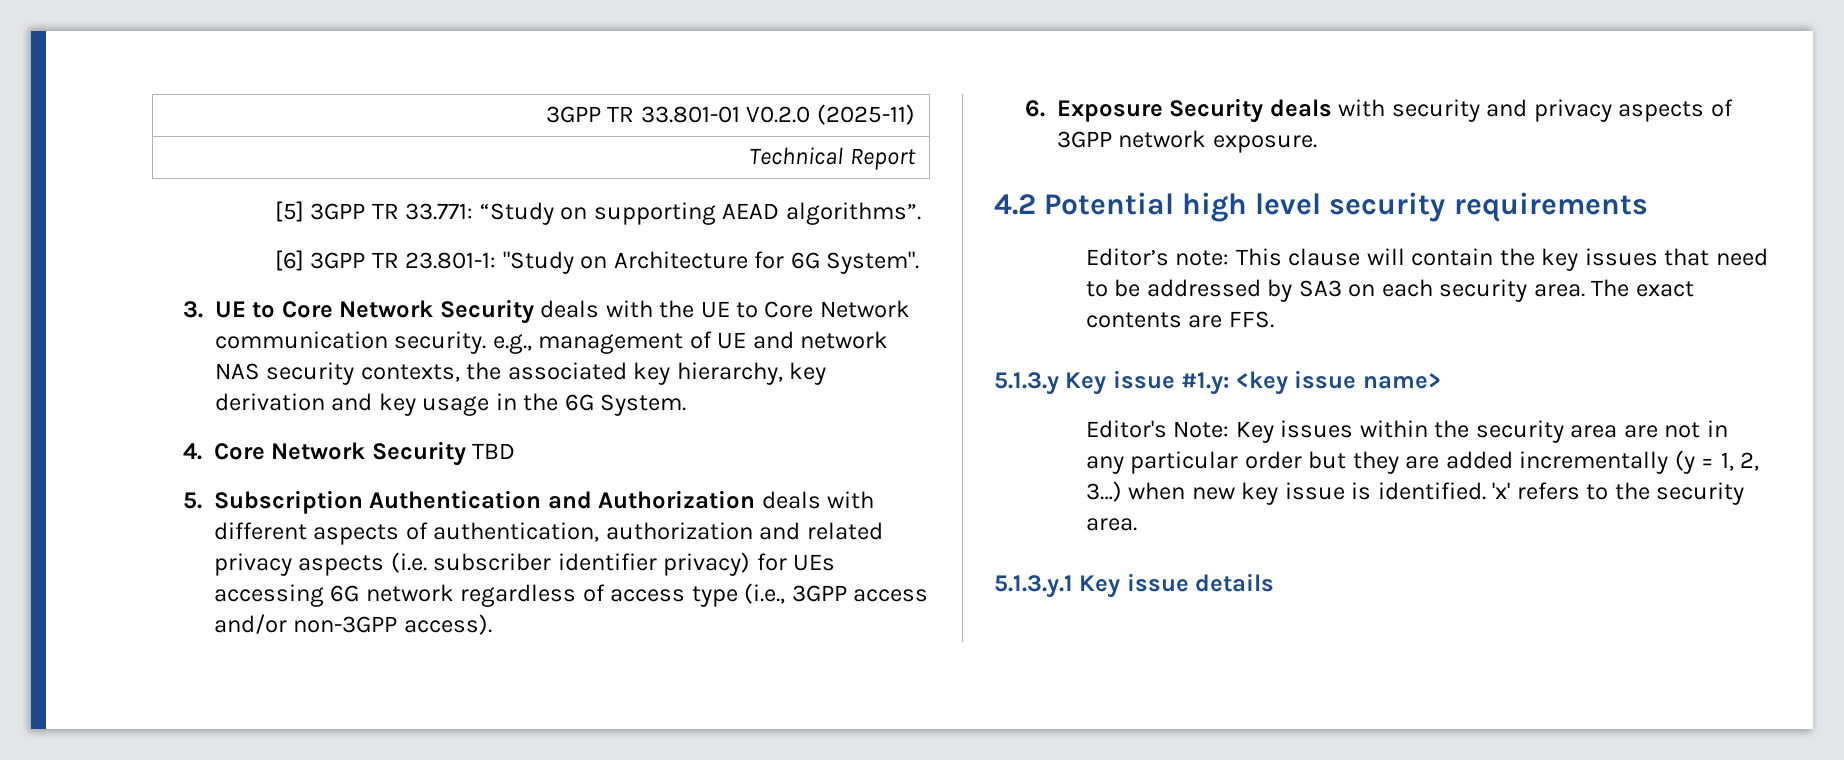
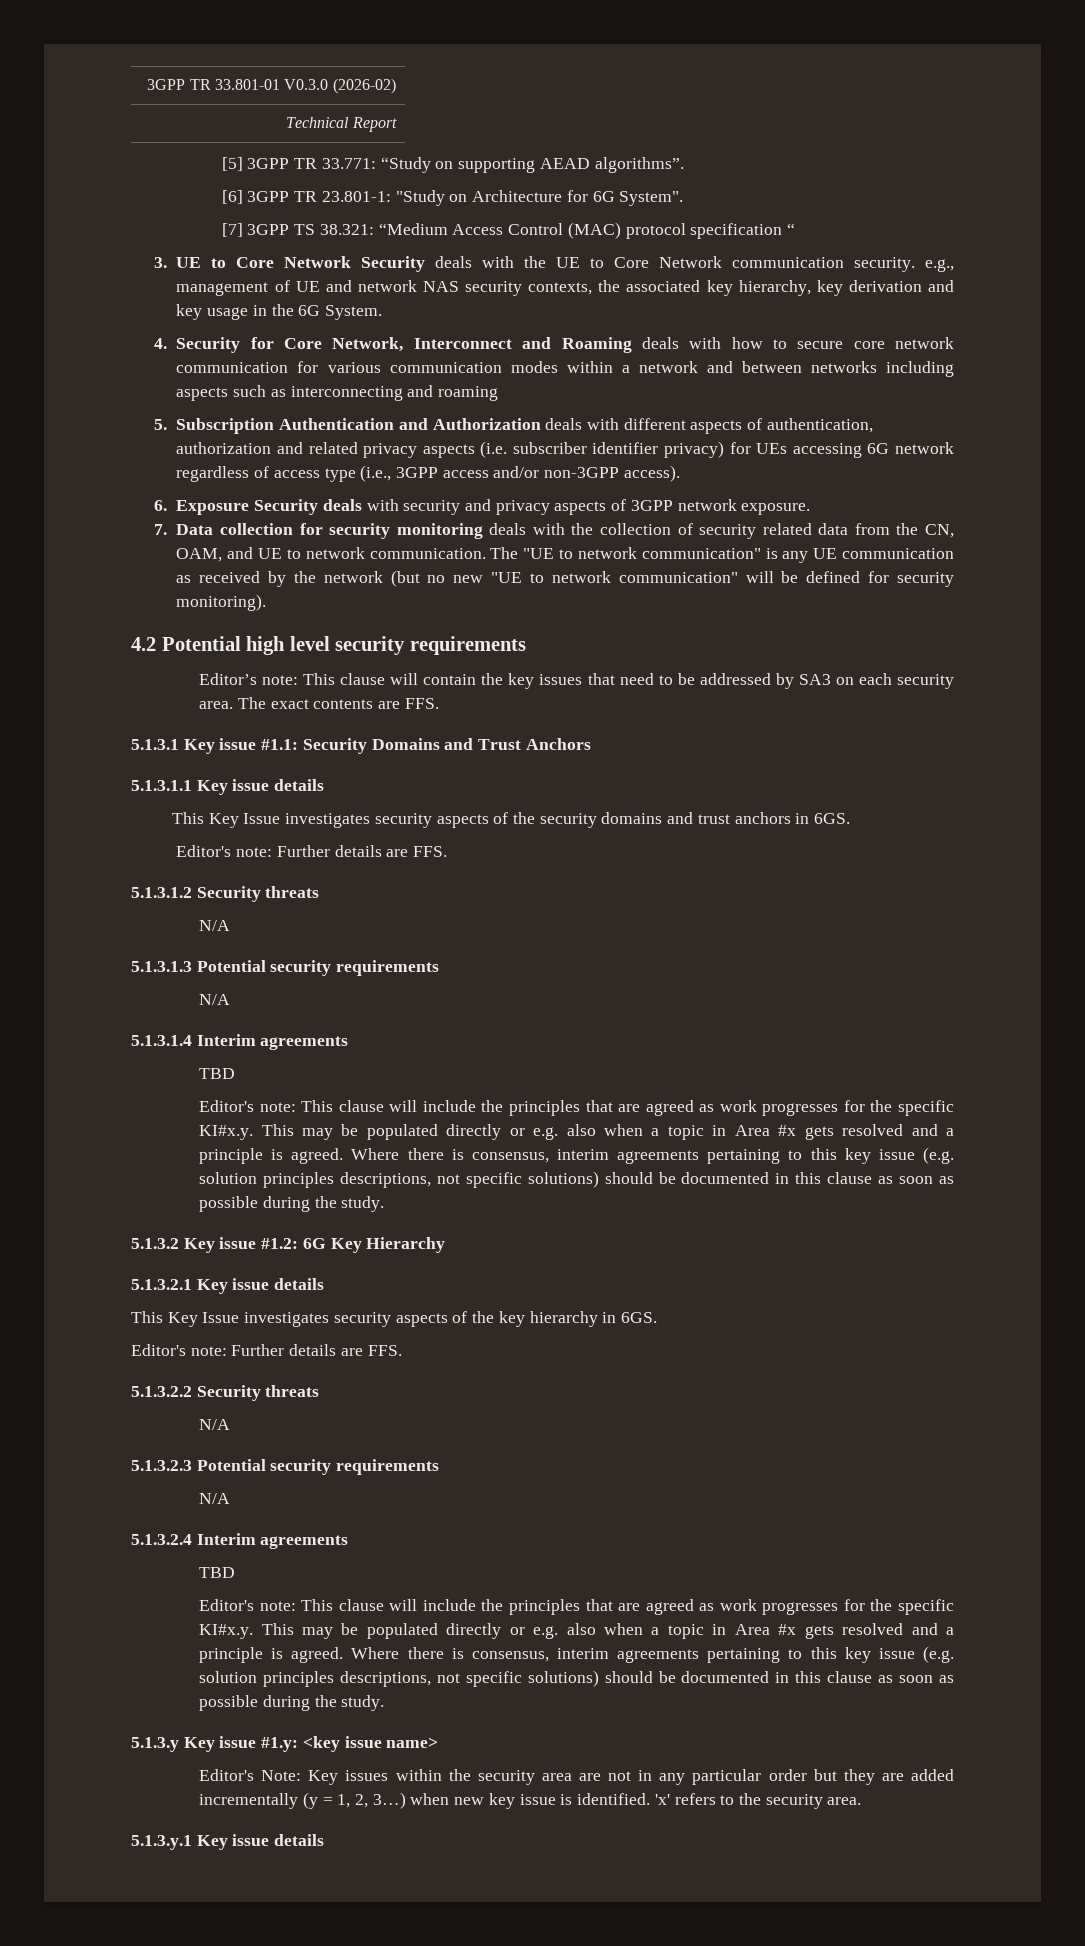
[746,104,915,125] V0.2.0 (2025-11) -> [284,78,396,94] V0.3.0 (2026-02)
(919, 262) none -> [221,222,796,239] // [7] 3GPP TS 38.321: “Medium Access Control (MAC) protocol specification “
[213,441,516,466] Core Network Security TBD -> [176,337,955,353] [176,361,954,377] [176,385,499,401] Security for Core Network, Interconnect and Roaming deals with how to secure core network communication for various communication modes within a network and between networks including aspects such as interconnecting and roaming
(1317, 144) none -> [153,523,954,539] [176,547,955,563] [176,570,954,587] [176,594,267,611] // 7. Data collection for security monitoring deals with the collection of security related data from the CN, OAM, and UE to network communication. The "UE to network communication" is any UE communication as received by the network (but no new "UE to network communication" will be defined for security monitoring).
(1274, 319) none -> [131,738,591,754] [131,779,325,795] [171,812,851,828] [176,845,448,857] [131,886,320,902] [199,920,231,931] [131,960,440,976] [199,994,231,1005] [131,1034,349,1050] [199,1068,236,1079] [199,1100,954,1116] [199,1124,955,1140] [199,1147,955,1164] [199,1171,955,1188] [199,1196,385,1212] [131,1237,446,1253] [131,1278,325,1294] [131,1311,657,1327] [131,1344,402,1356] [131,1385,320,1401] [199,1419,231,1430] [131,1459,440,1475] [199,1493,231,1504] [131,1533,349,1549] [199,1567,236,1578] [199,1599,954,1615] [199,1623,955,1639] [199,1646,955,1663] [199,1670,955,1687] [199,1695,385,1711] // 5.1.3.1 Key issue #1.1: Security Domains and Trust Anchors // 5.1.3.1.1 Key issue details // This Key Issue investigates security aspects of the security domains and trust anchors in 6GS. // Editor's note: Further details are FFS. // 5.1.3.1.2 Security threats // N/A // 5.1.3.1.3 Potential security requirements // N/A // 5.1.3.1.4 Interim agreements // TBD // Editor's note: This clause will include the principles that are agreed as work progresses for the specific KI#x.y. This may be populated directly or e.g. also when a topic in Area #x gets resolved and a principle is agreed. Where there is consensus, interim agreements pertaining to this key issue (e.g. solution principles descriptions, not specific solutions) should be documented in this clause as soon as possible during the study. // 5.1.3.2 Key issue #1.2: 6G Key Hierarchy // 5.1.3.2.1 Key issue details // This Key Issue investigates security aspects of the key hierarchy in 6GS. // Editor's note: Further details are FFS. // 5.1.3.2.2 Security threats // N/A // 5.1.3.2.3 Potential security requirements // N/A // 5.1.3.2.4 Interim agreements // TBD // Editor's note: This clause will include the principles that are agreed as work progresses for the specific KI#x.y. This may be populated directly or e.g. also when a topic in Area #x gets resolved and a principle is agreed. Where there is consensus, interim agreements pertaining to this key issue (e.g. solution principles descriptions, not specific solutions) should be documented in this clause as soon as possible during the study.

